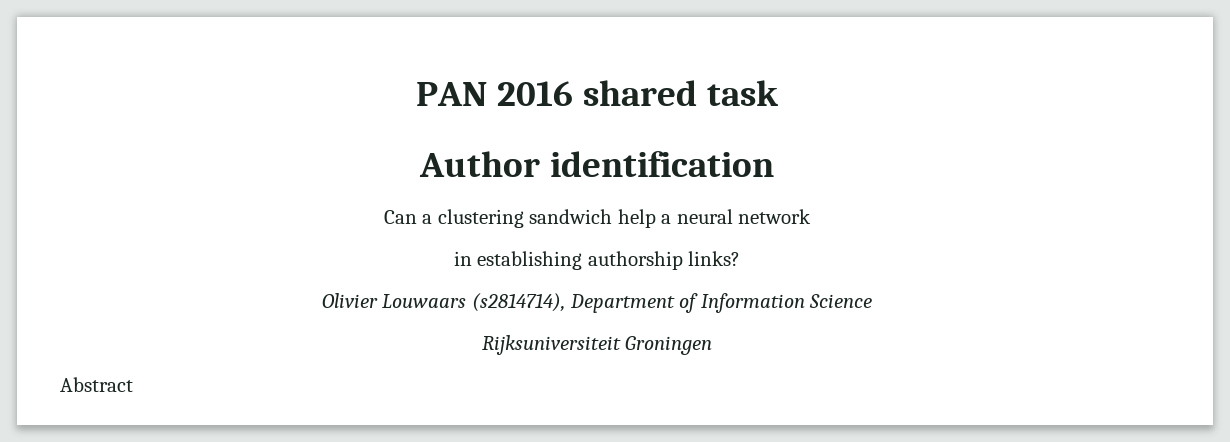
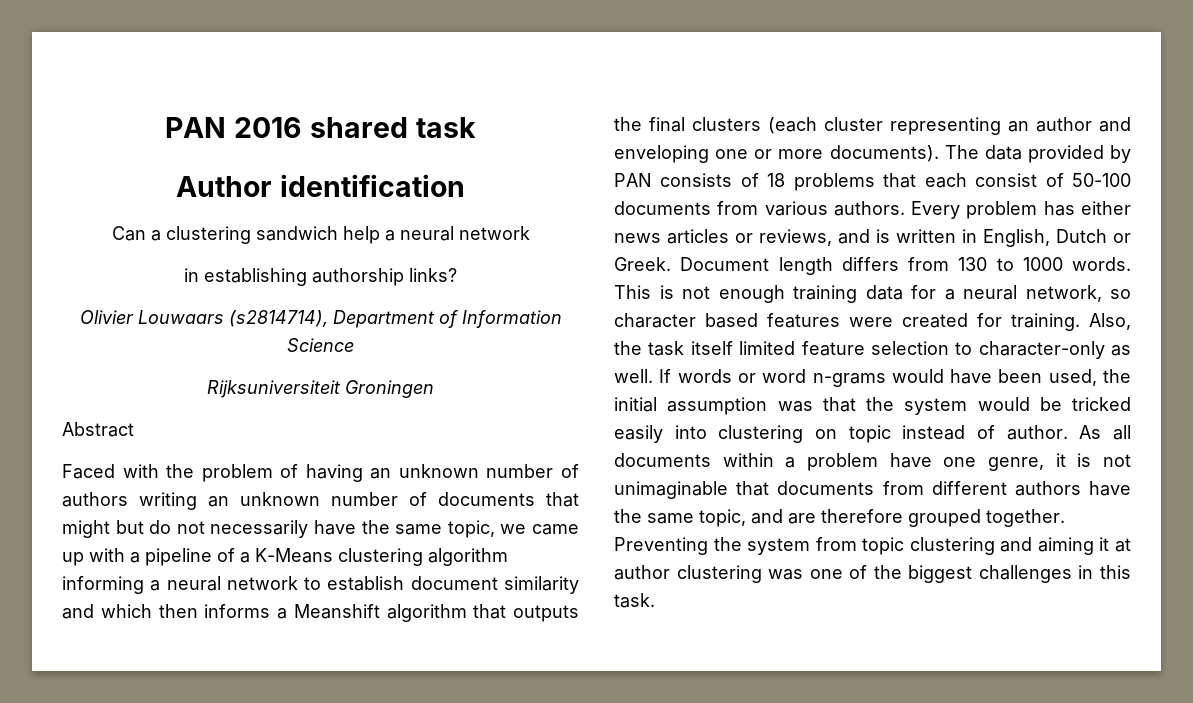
(133, 384) none -> [62,464,579,482] [62,492,579,510] [62,520,580,538] [62,548,508,566] [62,576,579,594] [62,604,579,622] [614,117,1131,135] [614,145,1131,163] [614,173,1131,191] [614,201,1131,219] [614,229,1131,247] [614,257,1131,275] [614,285,1131,303] [614,313,1131,331] [614,341,1131,359] [614,369,1131,387] [614,397,1131,415] [614,425,1131,443] [614,453,1131,471] [614,481,1131,499] [614,509,1065,527] [614,537,1131,555] [614,565,1131,583] [614,593,655,608] // Faced with the problem of having an unknown number of authors writing an unknown number of documents that might but do not necessarily have the same topic, we came up with a pipeline of a K-Means clustering algorithm informing a neural network to establish document similarity and which then informs a Meanshift algorithm that outputs the final clusters (each cluster representing an author and enveloping one or more documents). The data provided by PAN consists of 18 problems that each consist of 50-100 documents from various authors. Every problem has either news articles or reviews, and is written in English, Dutch or Greek. Document length differs from 130 to 1000 words. This is not enough training data for a neural network, so character based features were created for training. Also, the task itself limited feature selection to character-only as well. If words or word n-grams would have been used, the initial assumption was that the system would be tricked easily into clustering on topic instead of author. As all documents within a problem have one genre, it is not unimaginable that documents from different authors have the same topic, and are therefore grouped together. Preventing the system from topic clustering and aiming it at author clustering was one of the biggest challenges in this task.

